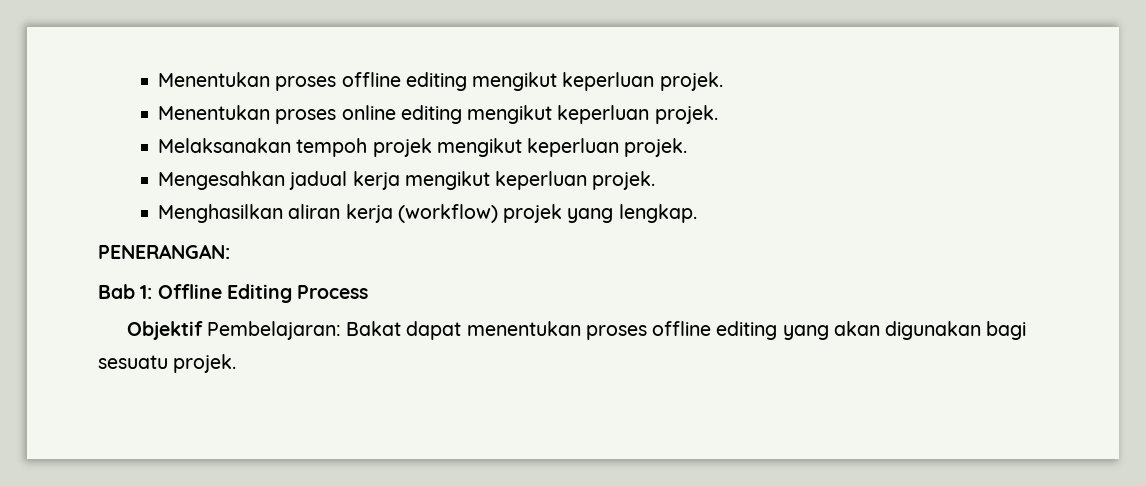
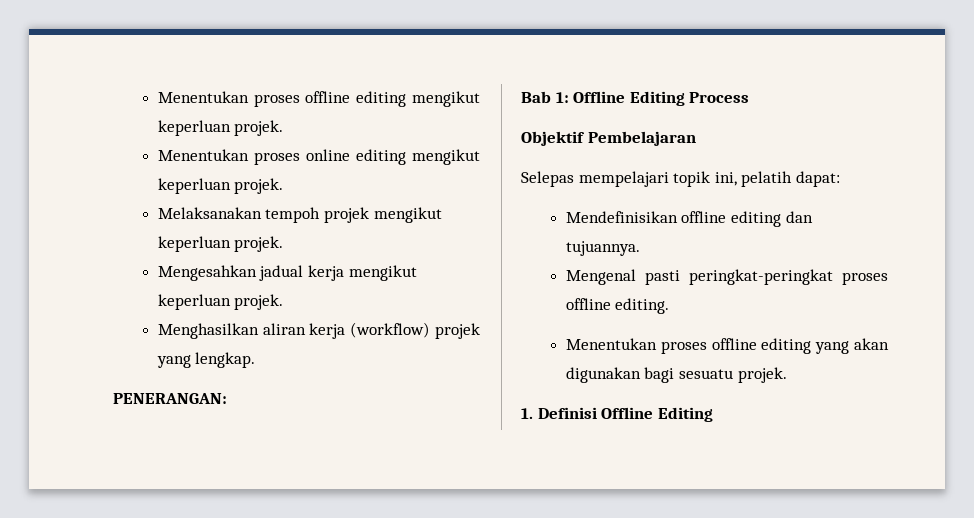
[206,321,581,340] Pembelajaran: Bakat dapat menentukan -> [587,131,696,146] [521,171,840,187] [565,211,813,227] [565,241,640,256] [565,269,888,285] [565,298,670,314] [565,338,657,350] Pembelajaran // Selepas mempelajari topik ini, pelatih dapat: // Mendefinisikan offline editing dan tujuannya. // Mengenal pasti peringkat-peringkat proses offline editing. // Menentukan
(237, 363) none -> [521,407,713,422] // 1. Definisi Offline Editing

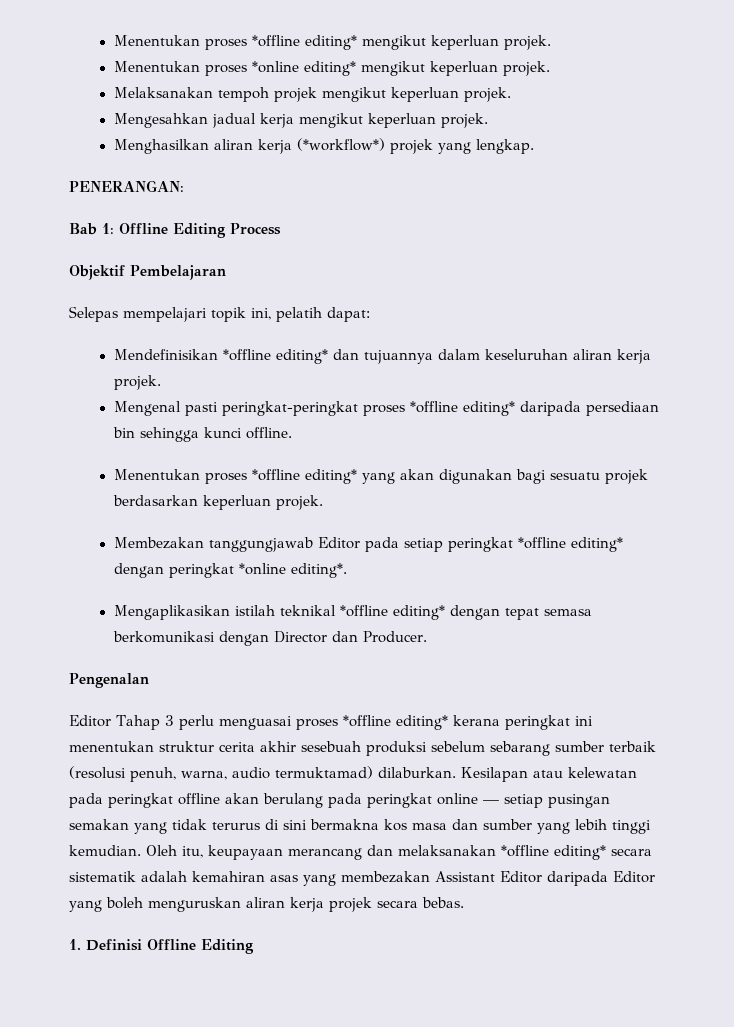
[157,91,407,107] Menentukan proses offline editing -> [113,35,357,50] Menentukan proses *offline editing*
[305,149,406,165] online editing -> [251,61,356,76] *online editing*
[350,322,431,338] (workflow) -> [296,138,385,151] (*workflow*)
[681,211,813,227] [565,241,640,256] [565,269,888,285] [565,298,670,314] [565,338,812,354] offline editing dan tujuannya. // Mengenal pasti peringkat-peringkat proses offline editing. // Menentukan proses offline editing -> [222,349,651,364] [113,375,161,390] [113,401,659,416] [112,427,292,442] [113,469,357,484] *offline editing* dan tujuannya dalam keseluruhan aliran kerja projek. // Mengenal pasti peringkat-peringkat proses *offline editing* daripada persediaan bin sehingga kunci offline. // Menentukan proses *offline editing*
[737,367,787,383] projek. -> [604,469,648,484] [112,495,323,510] [113,537,623,552] [113,563,347,578] [113,605,592,620] [112,631,427,646] [69,673,149,688] [69,715,593,730] [69,741,656,756] [69,766,637,782] [69,793,610,808] [69,819,651,834] [69,845,652,860] [69,871,655,886] [69,897,464,912] projek berdasarkan keperluan projek. // Membezakan tanggungjawab Editor pada setiap peringkat *offline editing* dengan peringkat *online editing*. // Mengaplikasikan istilah teknikal *offline editing* dengan tepat semasa berkomunikasi dengan Director dan Producer. // Pengenalan // Editor Tahap 3 perlu menguasai proses *offline editing* kerana peringkat ini menentukan struktur cerita akhir sesebuah produksi sebelum sebarang sumber terbaik (resolusi penuh, warna, audio termuktamad) dilaburkan. Kesilapan atau kelewatan pada peringkat offline akan berulang pada peringkat online — setiap pusingan semakan yang tidak terurus di sini bermakna kos masa dan sumber yang lebih tinggi kemudian. Oleh itu, keupayaan merancang dan melaksanakan *offline editing* secara sistematik adalah kemahiran asas yang membezakan Assistant Editor daripada Editor yang boleh menguruskan aliran kerja projek secara bebas.

